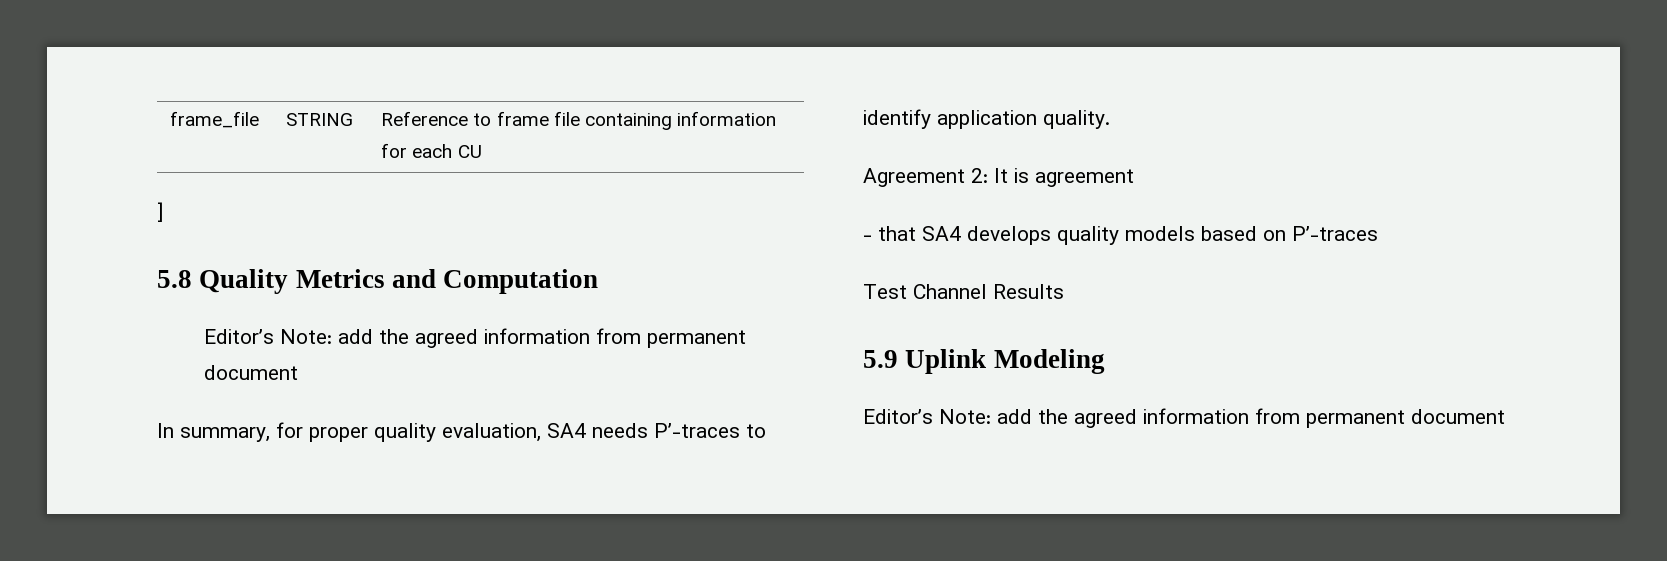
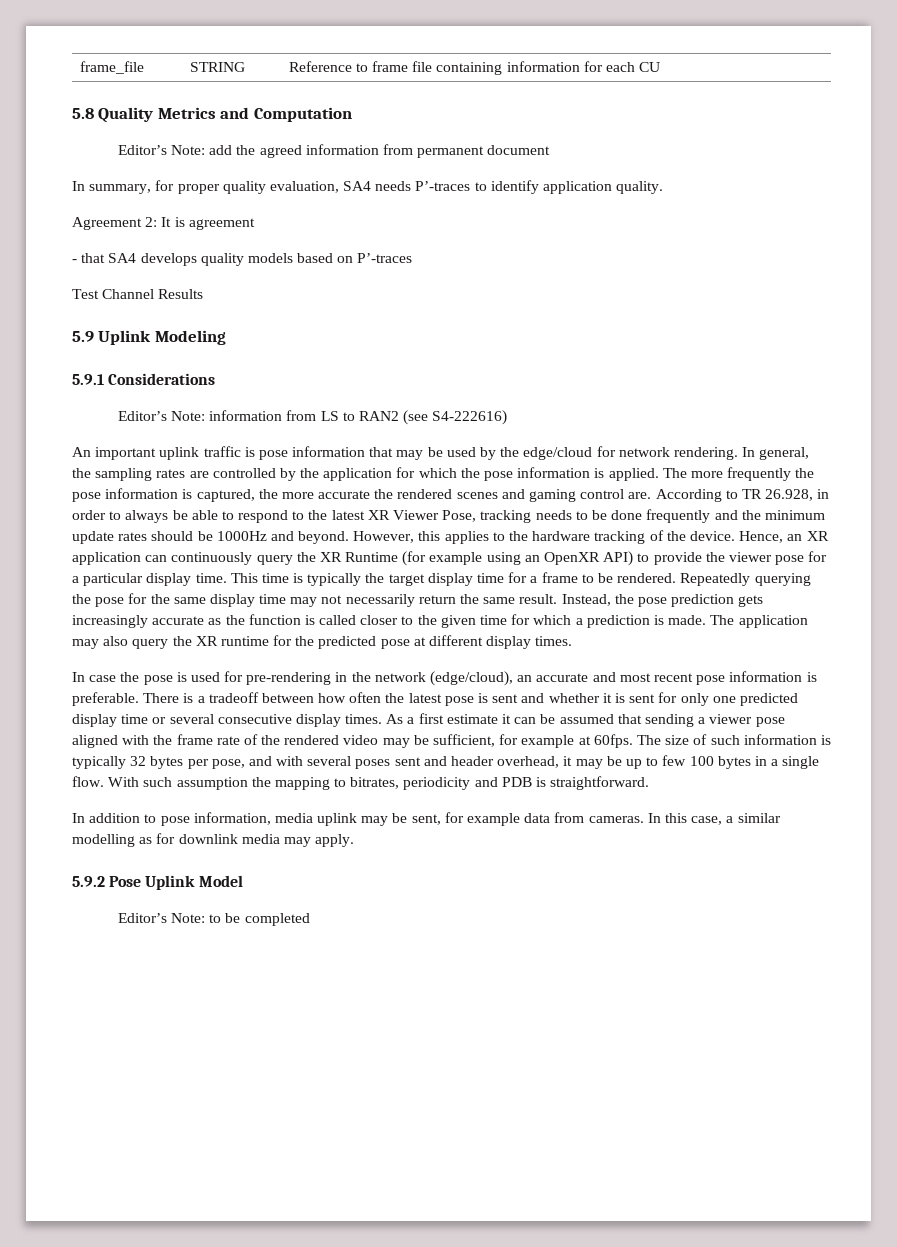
[157,202,164,222] // ] -> (661, 67) none
[863,408,1505,428] // Editor’s Note: add the agreed information from permanent document -> [72,373,216,385] [117,410,508,425] [72,446,810,460] [72,467,815,481] [72,488,830,502] [72,509,825,523] [72,530,829,544] [72,551,828,566] [72,572,811,586] [72,593,764,607] [72,614,808,628] [72,635,573,649] [72,671,817,686] [72,692,798,706] [72,713,785,727] [72,734,831,748] [72,755,820,769] [72,776,650,790] [72,812,781,826] [72,833,355,847] [72,875,243,890] [117,913,310,926] // 5.9.1 Considerations // Editor’s Note: information from LS to RAN2 (see S4-222616) // An important uplink traffic is pose information that may be used by the edge/cloud for network rendering. In general, the sampling rates are controlled by the application for which the pose information is applied. The more frequently the pose information is captured, the more accurate the rendered scenes and gaming control are. According to TR 26.928, in order to always be able to respond to the latest XR Viewer Pose, tracking needs to be done frequently and the minimum update rates should be 1000Hz and beyond. However, this applies to the hardware tracking of the device. Hence, an XR application can continuously query the XR Runtime (for example using an OpenXR API) to provide the viewer pose for a particular display time. This time is typically the target display time for a frame to be rendered. Repeatedly querying the pose for the same display time may not necessarily return the same result. Instead, the pose prediction gets increasingly accurate as the function is called closer to the given time for which a prediction is made. The application may also query the XR runtime for the predicted pose at different display times. // In case the pose is used for pre-rendering in the network (edge/cloud), an accurate and most recent pose information is preferable. There is a tradeoff between how often the latest pose is sent and whether it is sent for only one predicted display time or several consecutive display times. As a first estimate it can be assumed that sending a viewer pose aligned with the frame rate of the rendered video may be sufficient, for example at 60fps. The size of such information is typically 32 bytes per pose, and with several poses sent and header overhead, it may be up to few 100 bytes in a single flow. With such assumption the mapping to bitrates, periodicity and PDB is straightforward. // In addition to pose information, media uplink may be sent, for example data from cameras. In this case, a similar modelling as for downlink media may apply. // 5.9.2 Pose Uplink Model // Editor’s Note: to be completed

